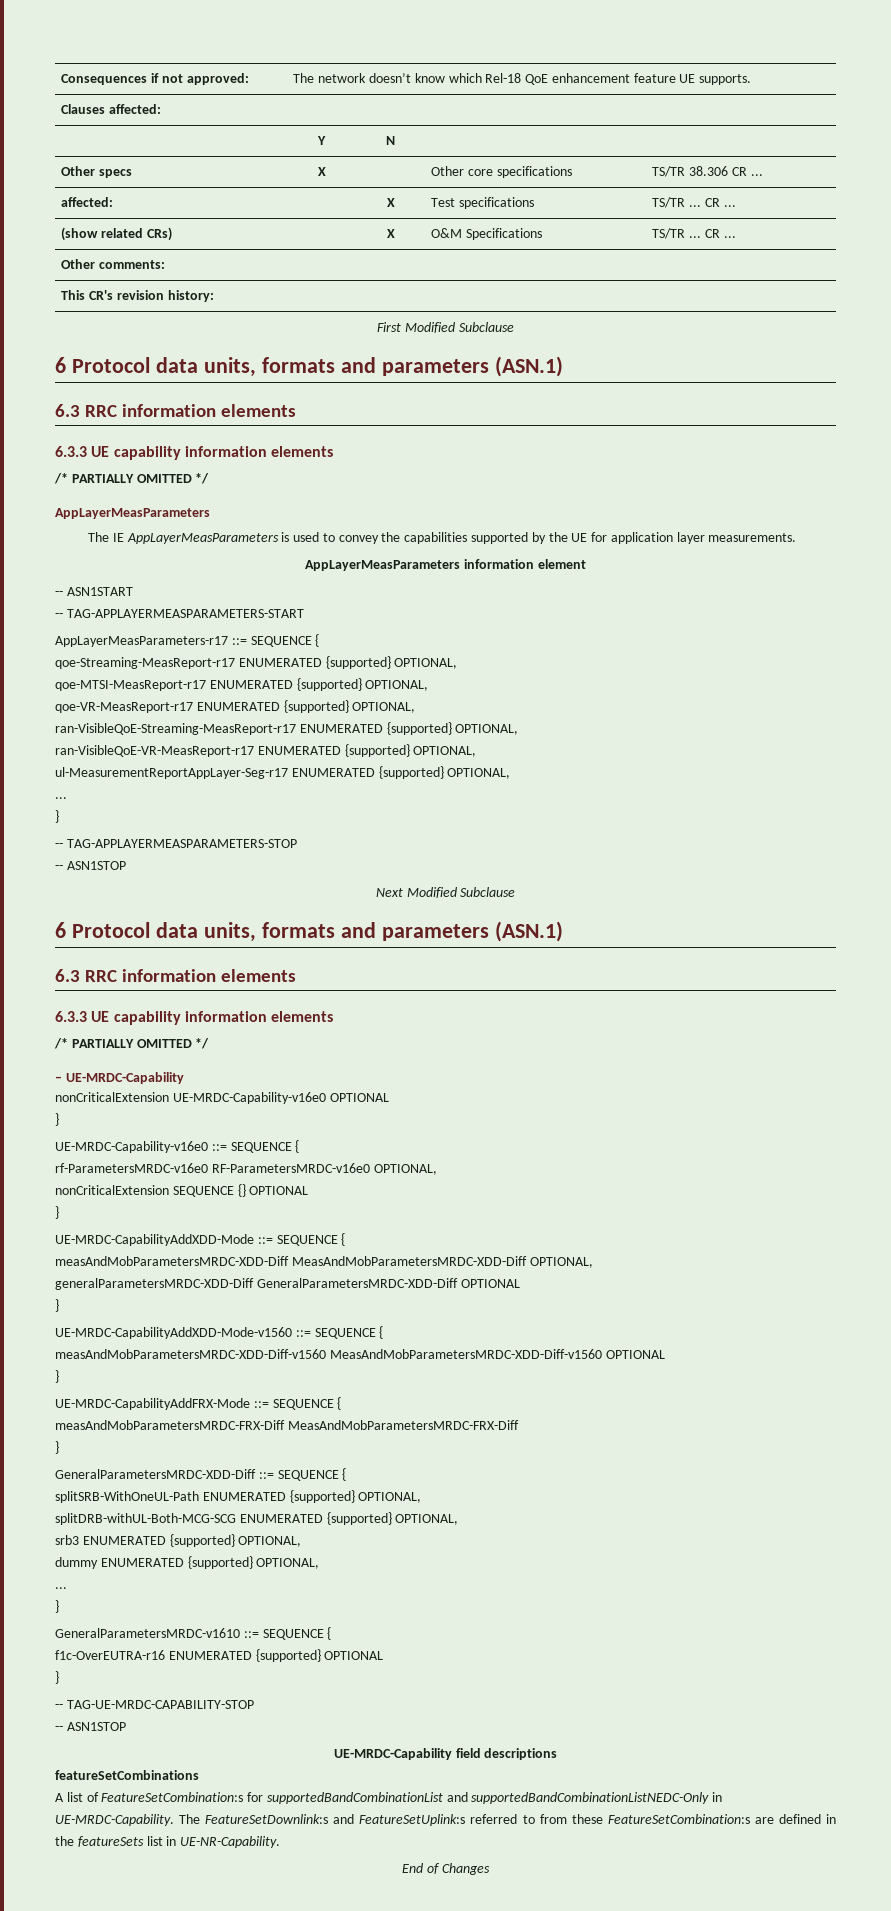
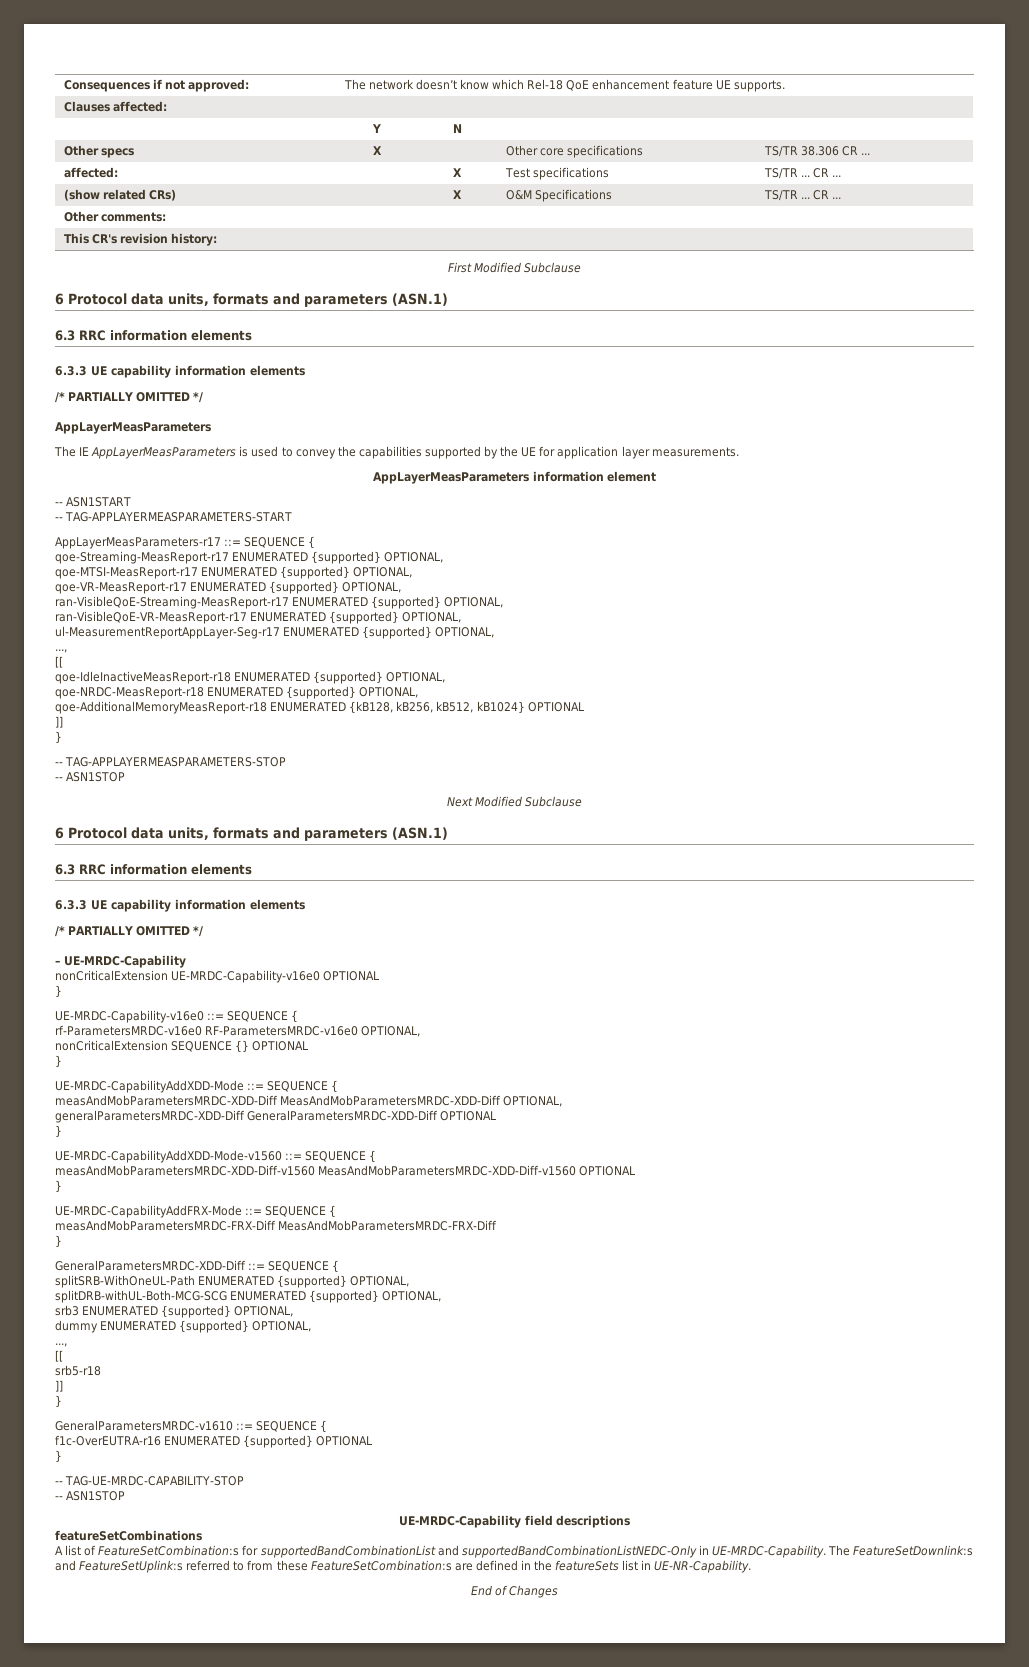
[55,797,67,799] ... -> [55,649,67,653] [55,656,63,668] [55,671,446,684] [55,686,419,699] [55,701,584,714] [55,716,63,728] ..., // [[ // qoe-IdleInactiveMeasReport-r18 ENUMERATED {supported} OPTIONAL, // qoe-NRDC-MeasReport-r18 ENUMERATED {supported} OPTIONAL, // qoe-AdditionalMemoryMeasReport-r18 ENUMERATED {kB128, kB256, kB512, kB1024} OPTIONAL // ]]
[55,1587,67,1589] ... -> [55,1343,67,1347] [55,1350,63,1362] [55,1365,101,1376] [55,1380,63,1392] ..., // [[ // srb5-r18 // ]]

